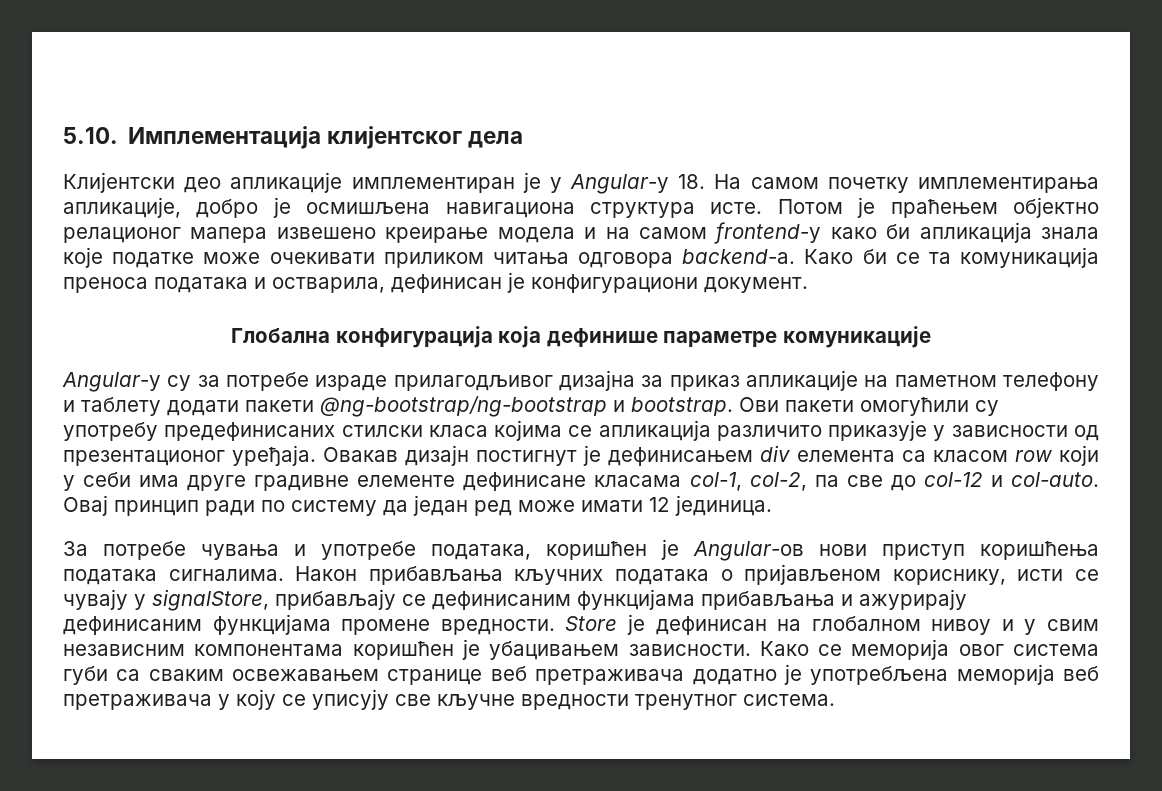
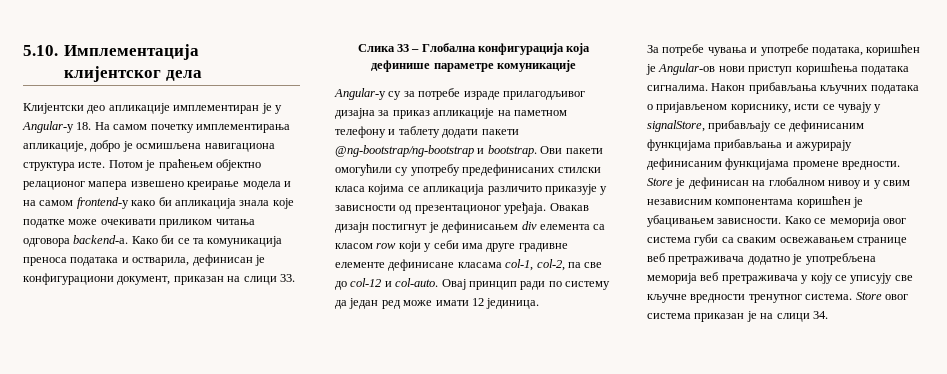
[704,277,808,293] документ. // -> [117,274,295,285] [357,44,420,52] документ, приказан на слици 33. // Слика 33 –
(835, 700) none -> [855,292,908,300] [647,311,828,322] Store овог система приказан је на слици 34.

